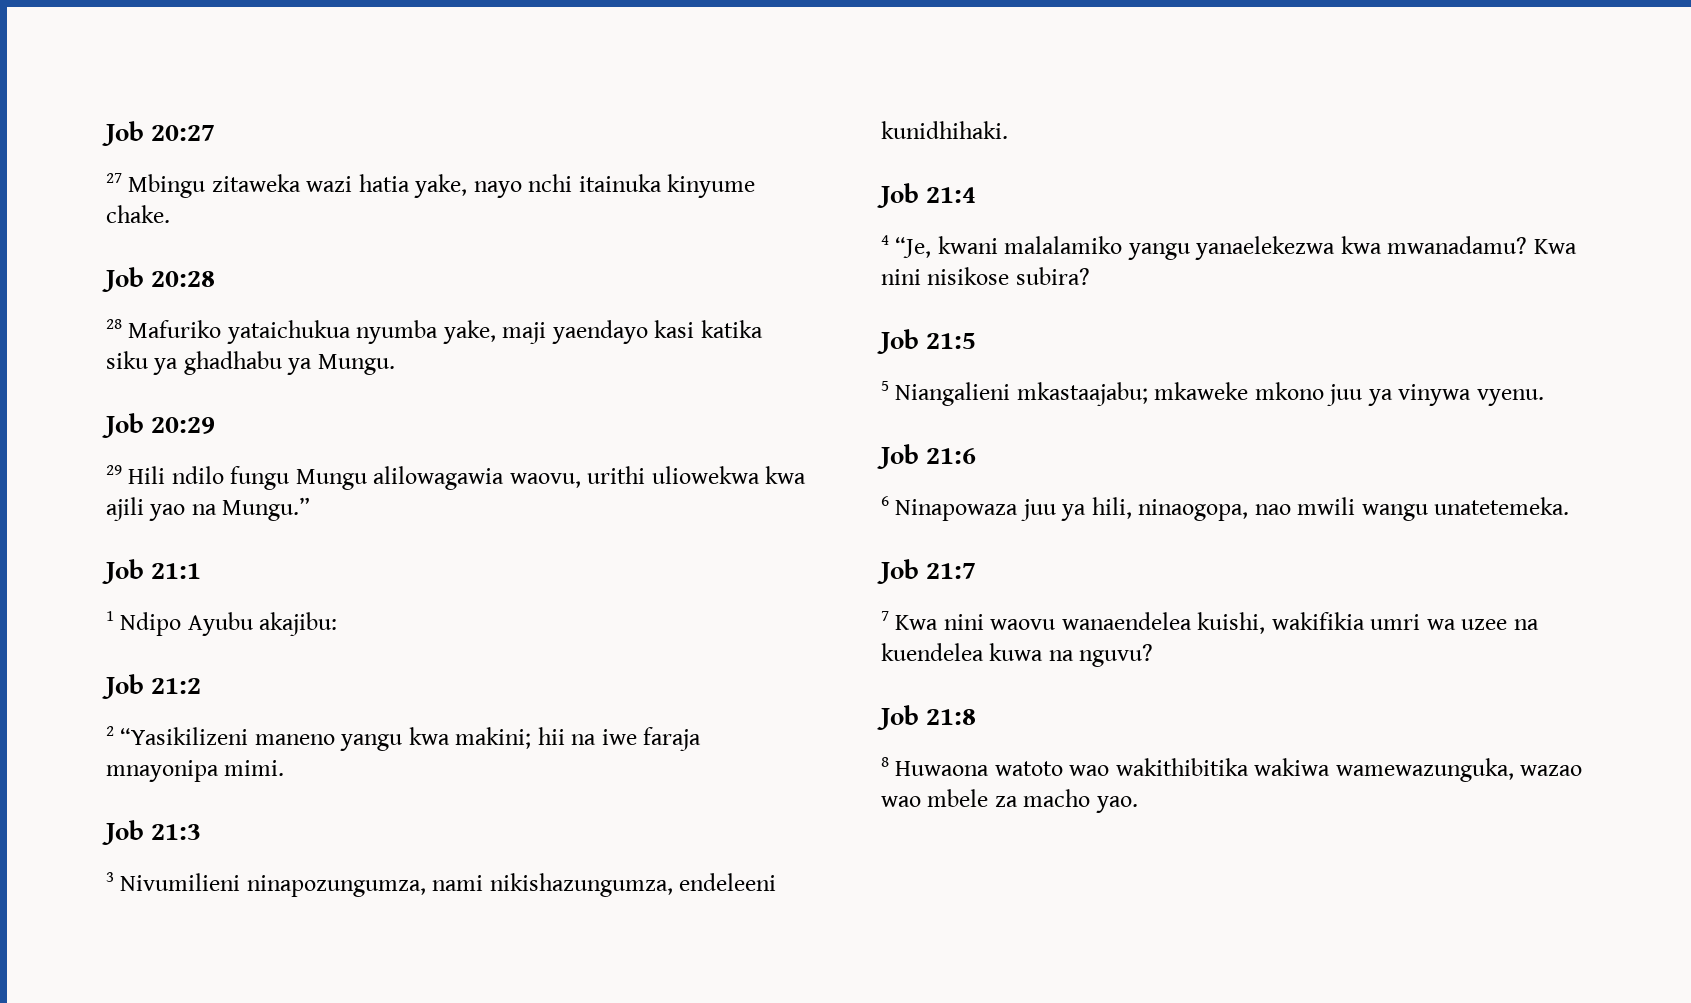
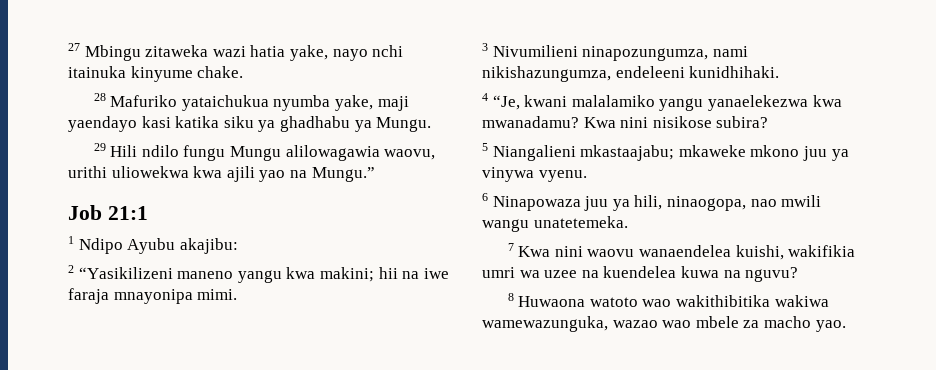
[102,121,216,146] Job 20:27 // -> (68, 47) none
[102,267,216,292] // Job 20:28 -> (244, 72) none
[102,413,216,438] // Job 20:29 -> (432, 124) none
[102,674,202,699] // Job 21:2 -> (238, 246) none
[102,820,202,845] // Job 21:3 -> (238, 294) none
[877,183,977,208] // Job 21:4 -> (780, 72) none
[877,329,977,354] // Job 21:5 -> (769, 122) none
[877,444,977,469] // Job 21:6 -> (587, 176) none
[877,559,977,584] // Job 21:7 -> (628, 222) none
[877,705,977,730] // Job 21:8 -> (799, 274) none

